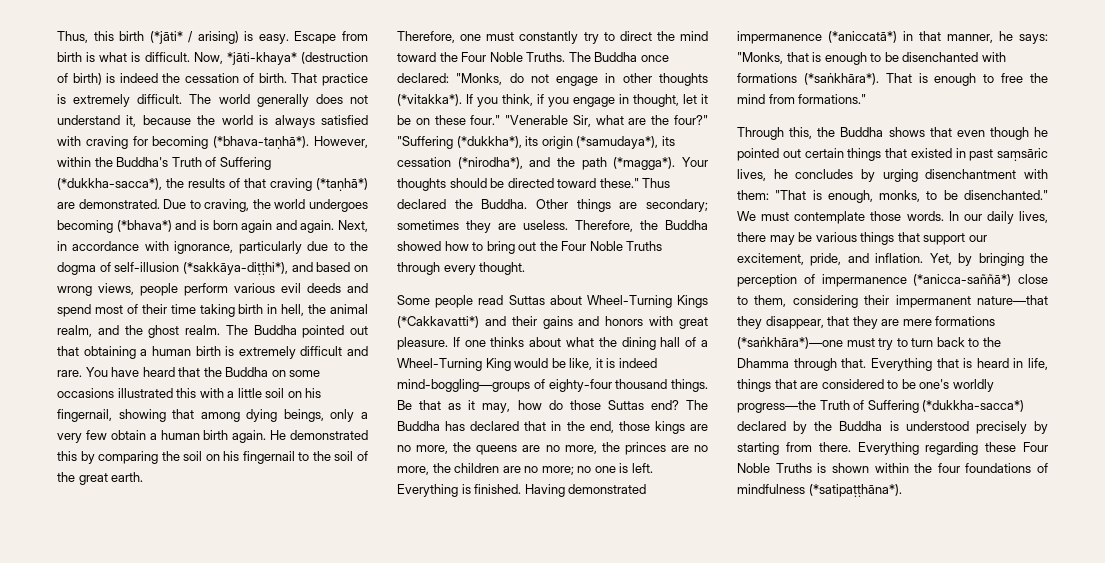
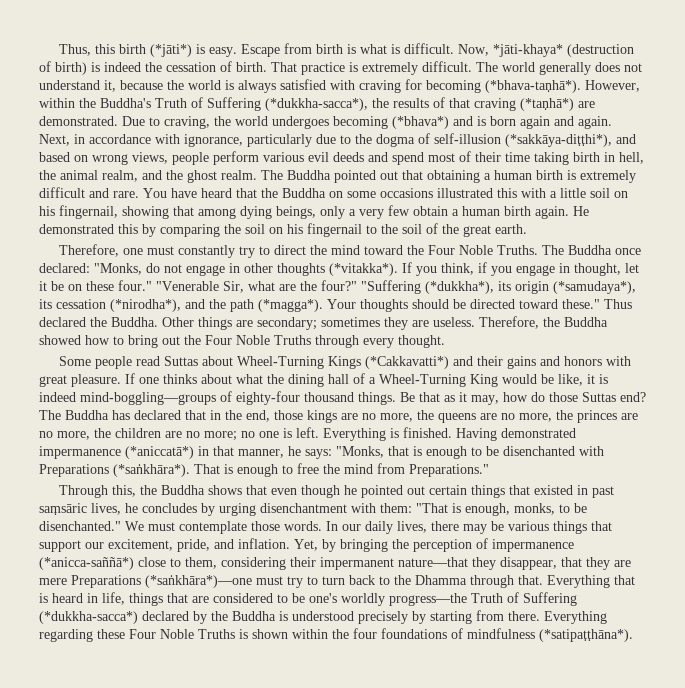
[149,31,239,44] (*jāti* / arising) -> [150,44,193,57] (*jāti*)
[737,73,797,83] formations -> [39,464,109,477] Preparations
[798,94,867,104] formations." -> [409,464,489,477] Preparations."
[935,316,996,326] formations -> [71,575,141,588] Preparations

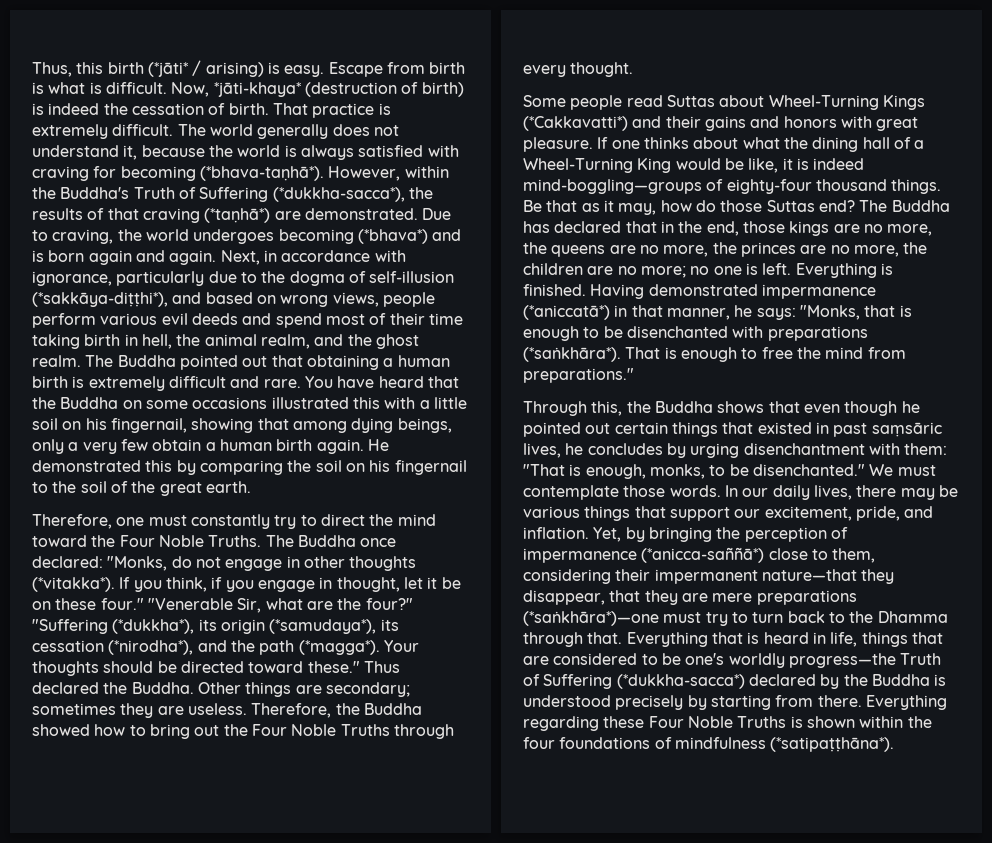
[150,44,193,57] (*jāti*) -> [147,60,264,77] (*jāti* / arising)
[39,464,109,477] Preparations -> [767,326,868,341] preparations
[409,464,489,477] Preparations." -> [523,368,634,383] preparations."
[71,575,141,588] Preparations -> [756,590,857,605] preparations

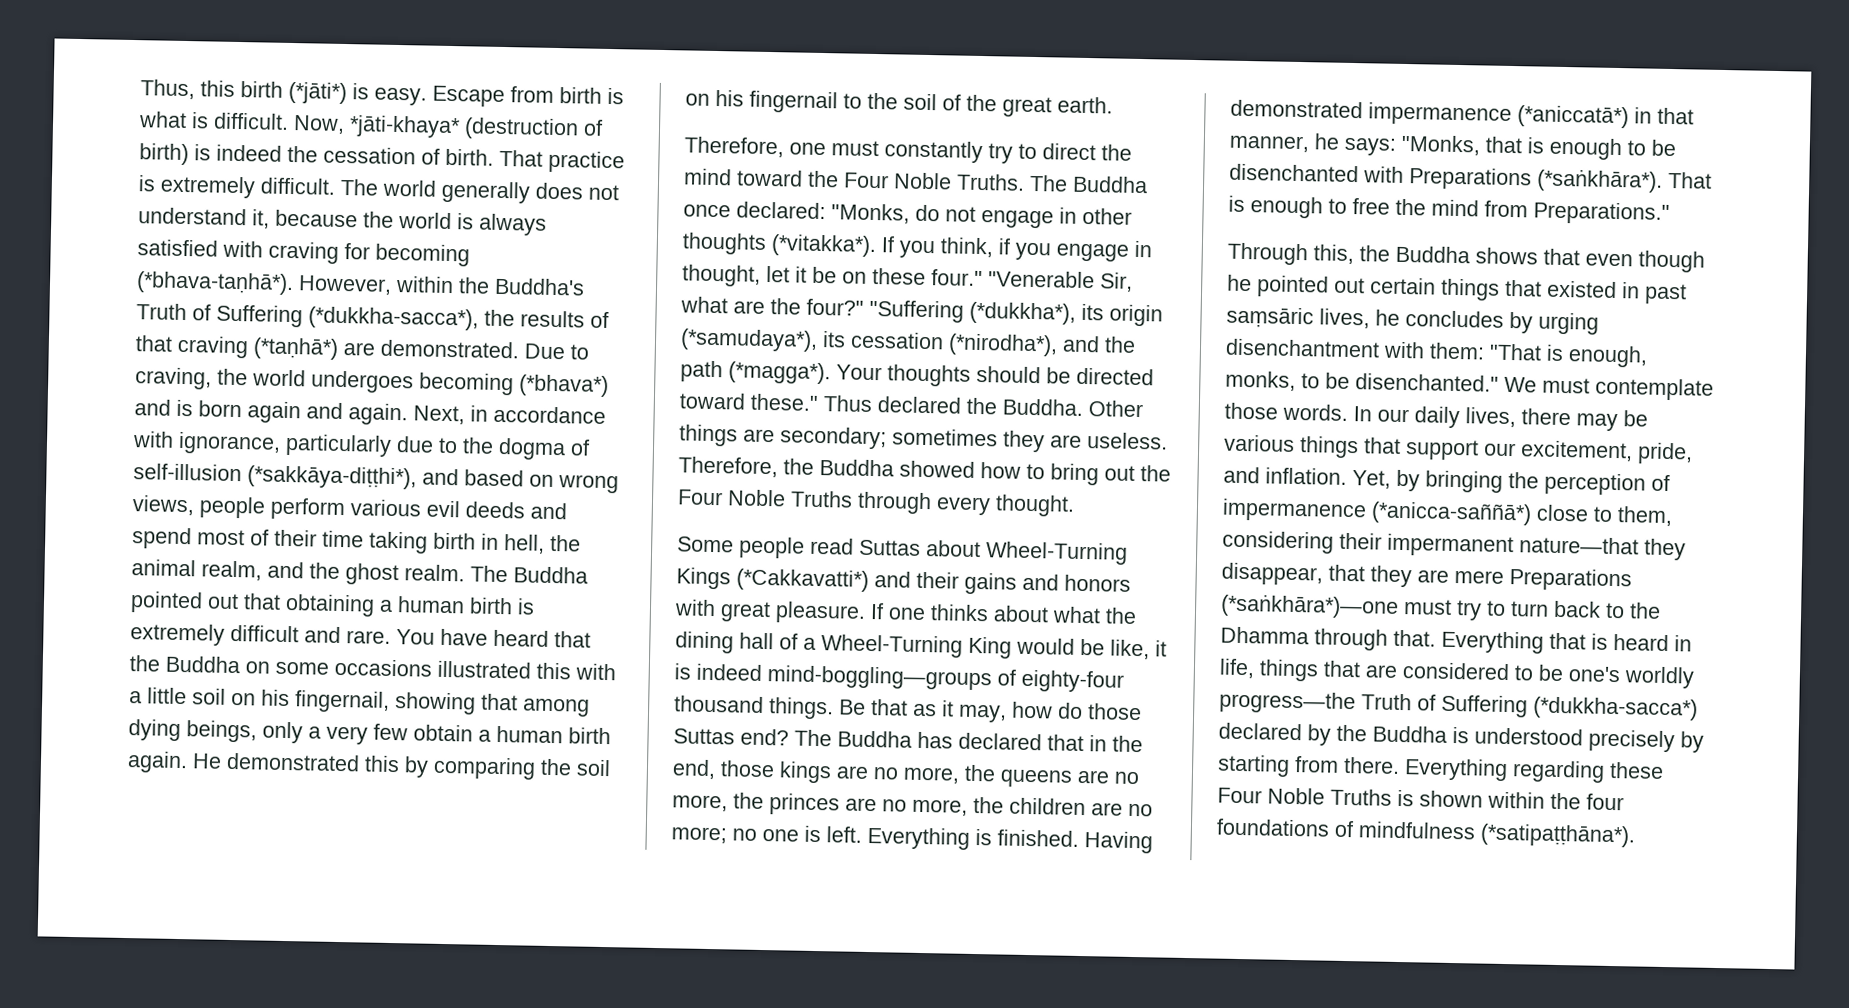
[147,60,264,77] (*jāti* / arising) -> [288,81,347,105] (*jāti*)
[767,326,868,341] preparations -> [1409,167,1532,191] Preparations
[523,368,634,383] preparations." -> [1533,201,1670,225] Preparations."
[756,590,857,605] preparations -> [1509,568,1632,592] Preparations

